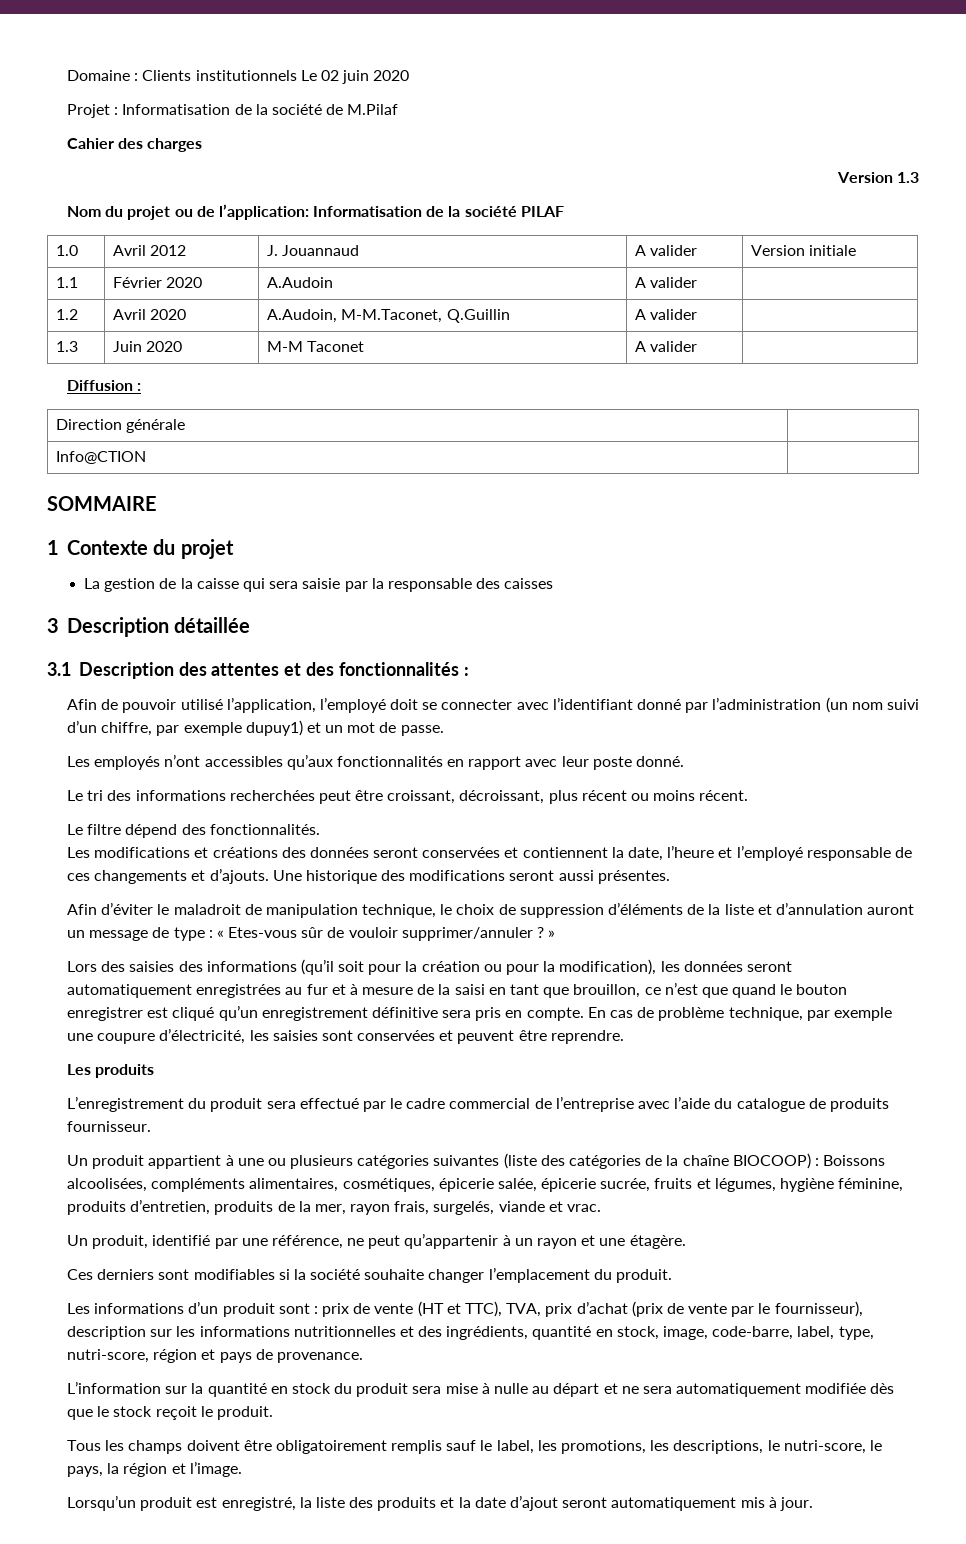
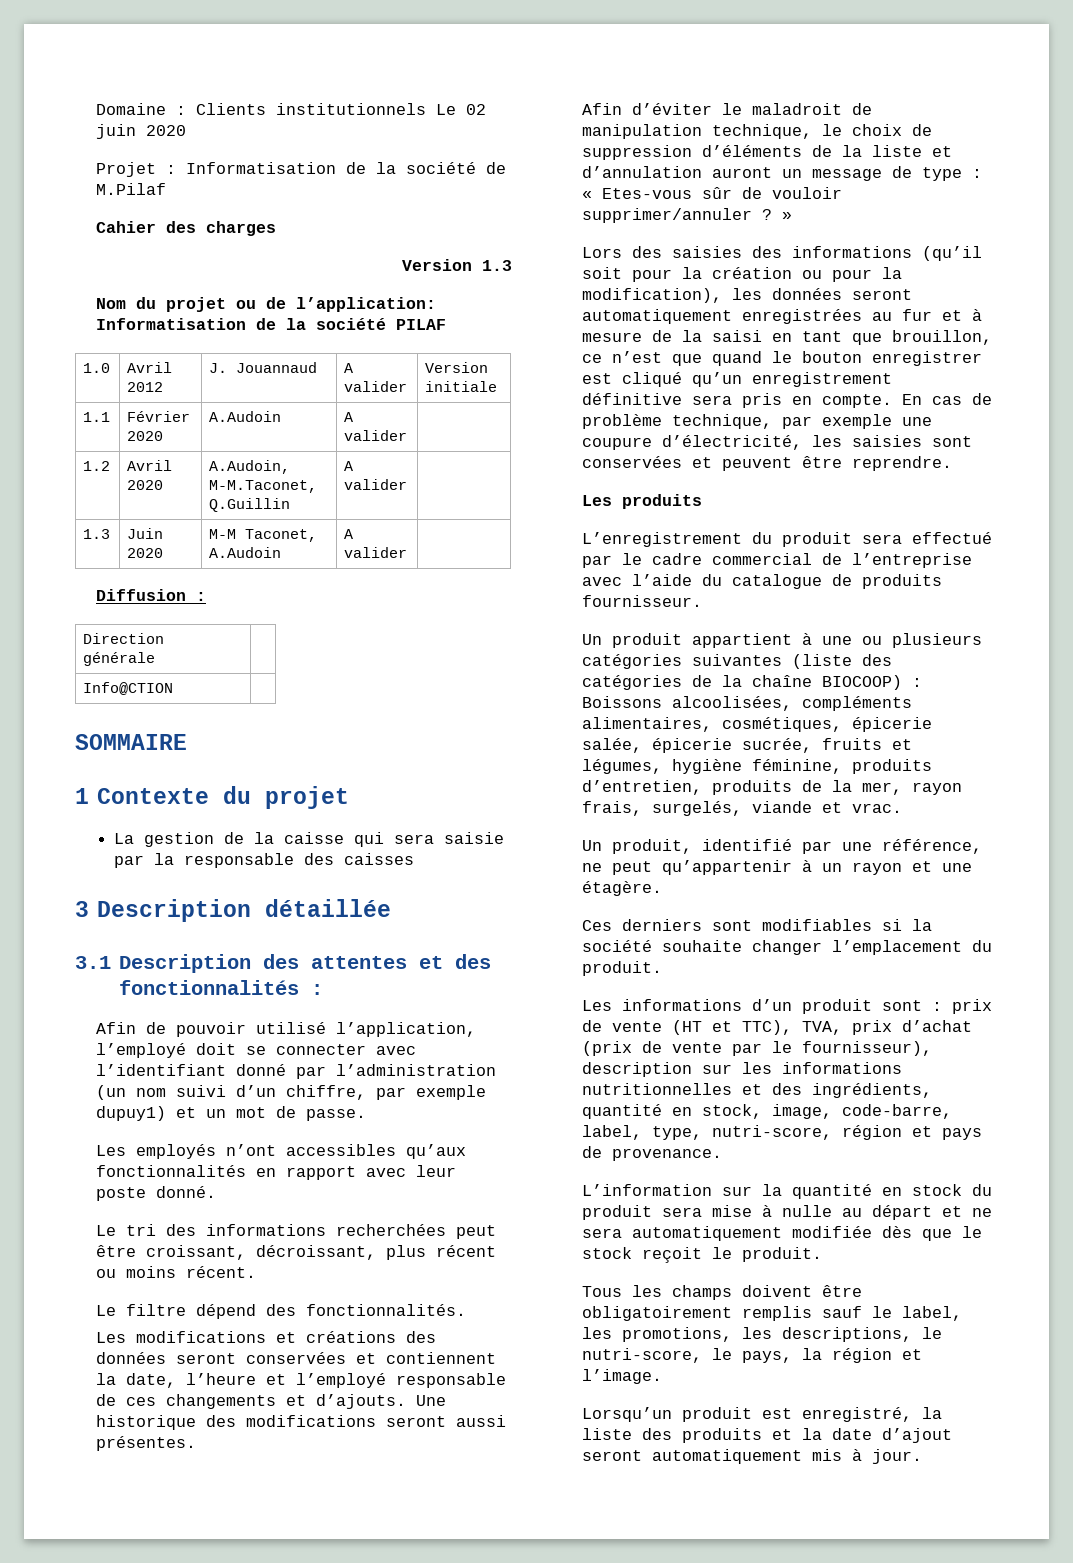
[307,341,365,352] Taconet -> [245,529,318,542] [209,547,282,558] Taconet, A.Audoin

